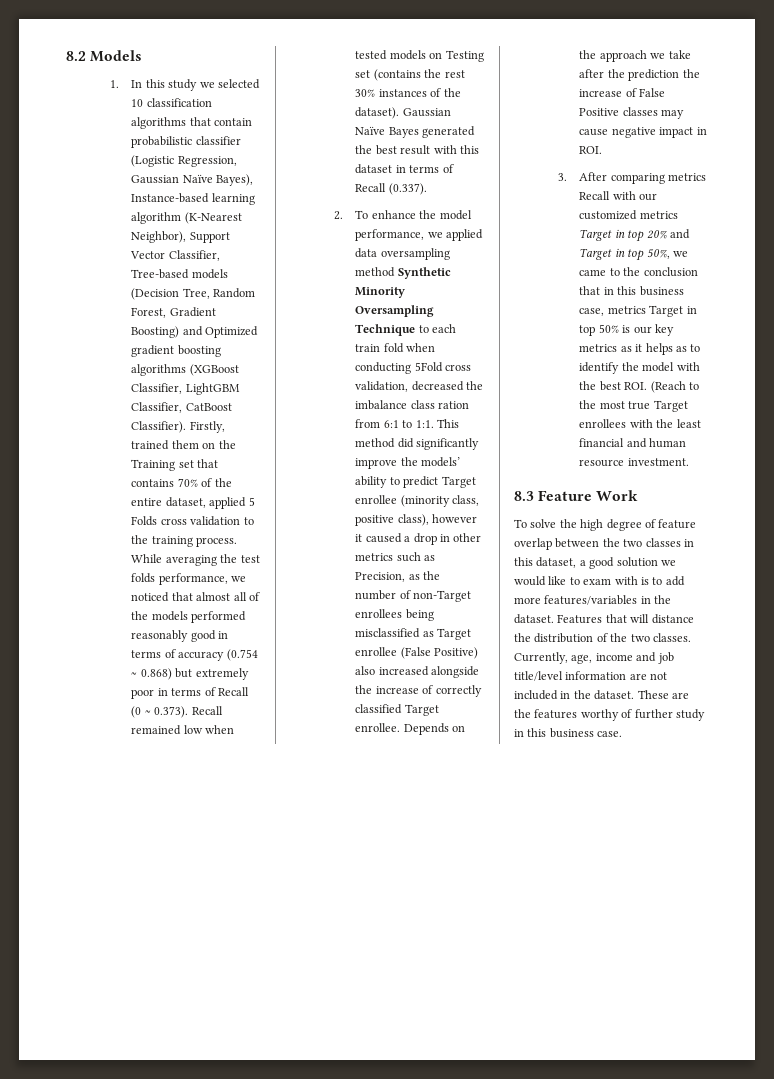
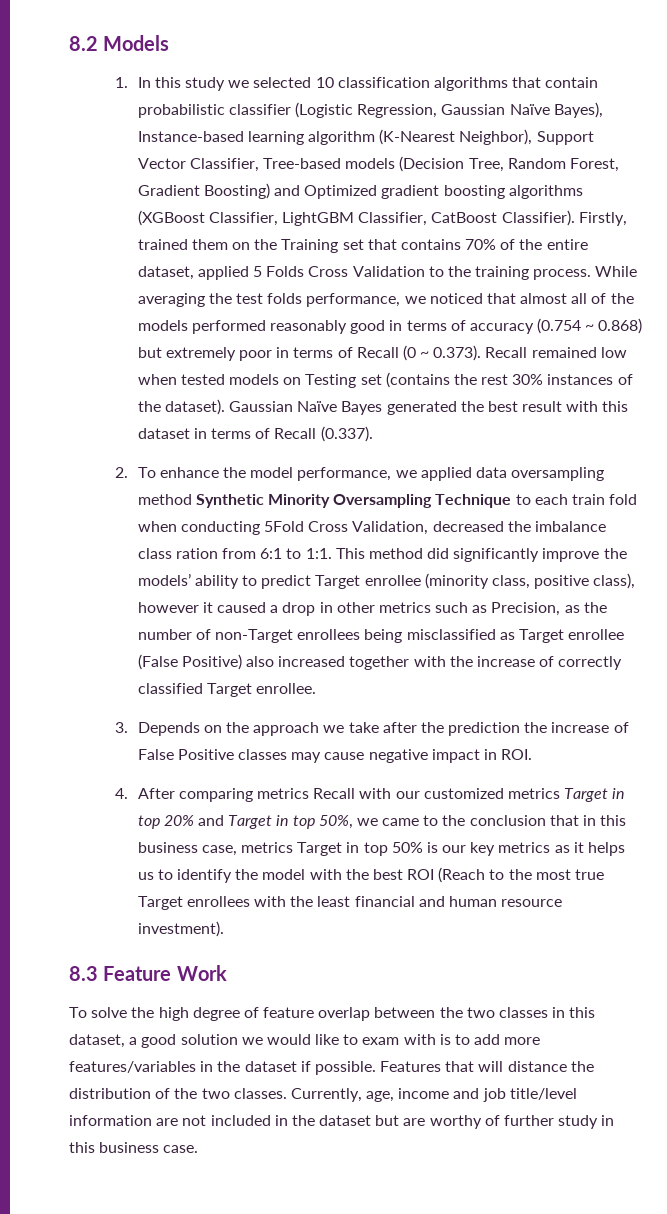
[160,516,241,526] cross validation -> [308,266,425,277] Cross Validation
[445,364,472,371] [355,381,409,392] cross validation, -> [308,521,429,535] Cross Validation,
[431,666,480,678] alongside -> [349,656,446,670] together with
(401, 727) none -> [114,722,128,733] // 3.
[557,173,567,181] 3. -> [114,788,128,799] 4.
[675,346,687,352] as -> [137,872,154,880] us
[624,382,648,390] ROI. -> [407,869,435,880] ROI
[627,458,689,466] investment. -> [137,921,224,937] investment).
[514,614,554,624] dataset. -> [244,1061,376,1075] dataset if possible.
[594,690,689,700] [514,709,578,719] dataset. These are the features -> [319,1115,426,1126] dataset but are

